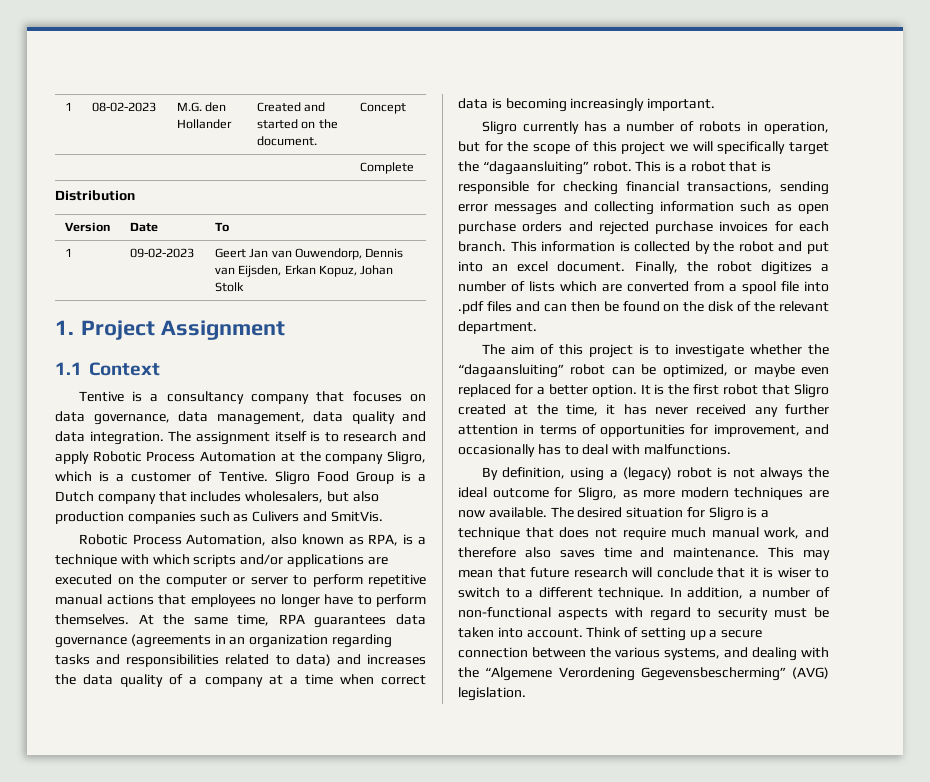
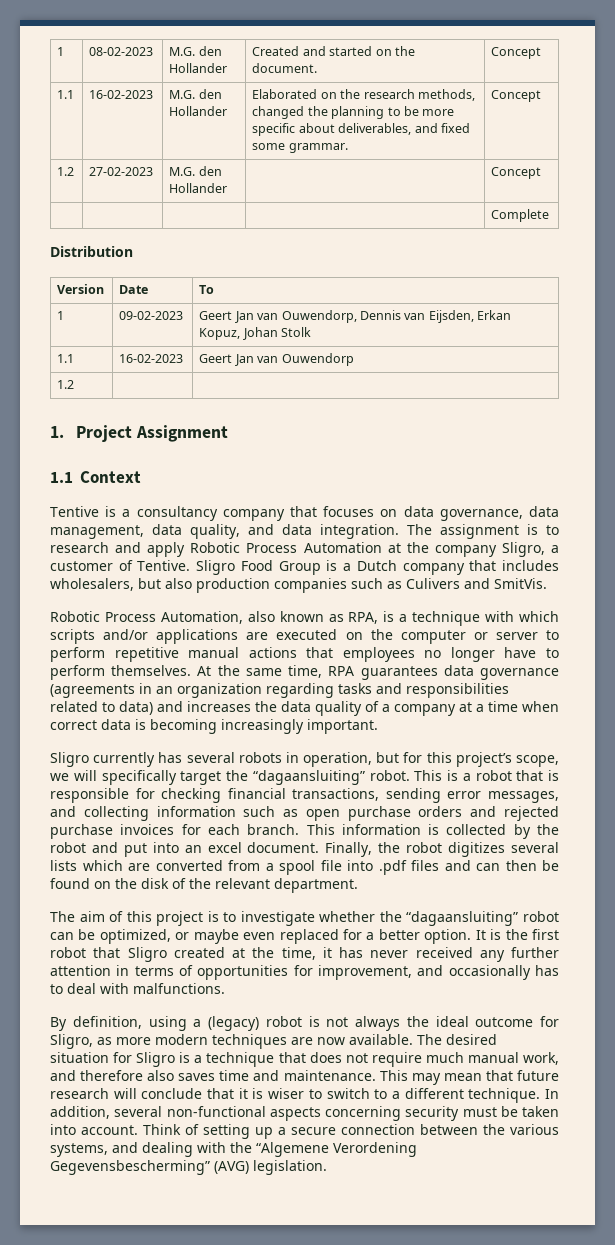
(406, 108) none -> [57,90,75,99] [89,90,154,99] [169,89,222,99] [169,106,228,116] [252,89,475,101] [252,106,455,119] [252,123,470,136] [252,143,348,153] [491,90,542,102] [57,167,75,176] [89,167,154,176] [169,166,222,176] [169,183,228,193] [491,167,542,179] // 1.1 | 16-02-2023 | M.G. den Hollander | Elaborated on the research methods, changed the planning to be more specific about deliverables, and fixed some grammar. | Concept // 1.2 | 27-02-2023 | M.G. den Hollander | | Concept
(244, 287) none -> [57,354,75,363] [119,354,184,363] [199,353,354,366] [57,380,75,389] // 1.1 | 16-02-2023 | Geert Jan van Ouwendorp // 1.2 | |
[351,411,395,424] quality -> [190,524,240,539] quality,
[274,431,307,442] itself -> (519, 531) none
[55,471,110,482] which is -> (545, 549) none
[612,121,695,132] a number of -> [186,752,235,763] several
[507,141,666,155] the scope of this project -> [426,752,559,767] this project’s scope,
[494,204,558,215] messages -> [488,791,559,803] messages,
[821,264,829,272] [458,281,525,292] a number of -> [511,842,560,853] several
[748,587,830,598] [458,607,712,621] a number of non-functional aspects with regard to -> [114,1106,401,1121] several non-functional aspects concerning

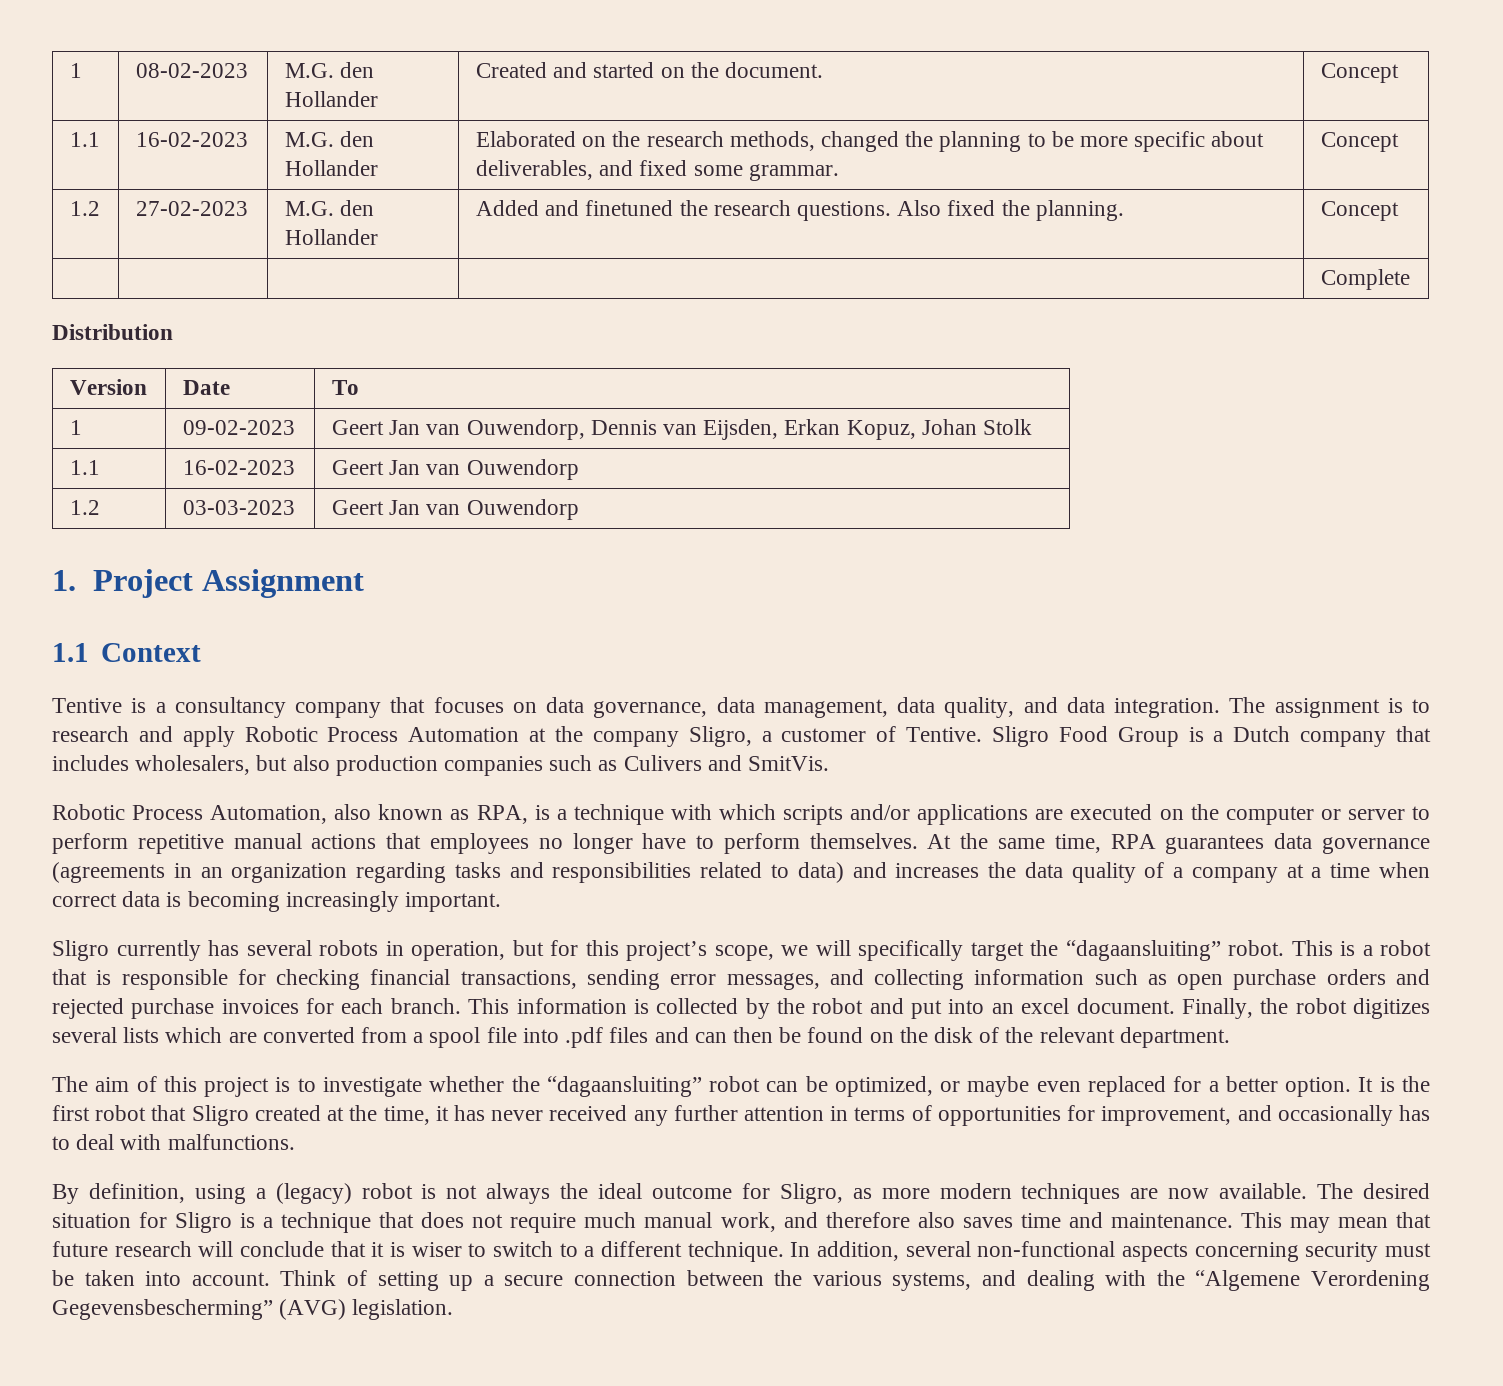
(228, 188) none -> [475,200,1124,221] Added and finetuned the research questions. Also fixed the planning.
(75, 384) | -> [182,500,295,515] [331,499,579,520] 03-03-2023 | Geert Jan van Ouwendorp

